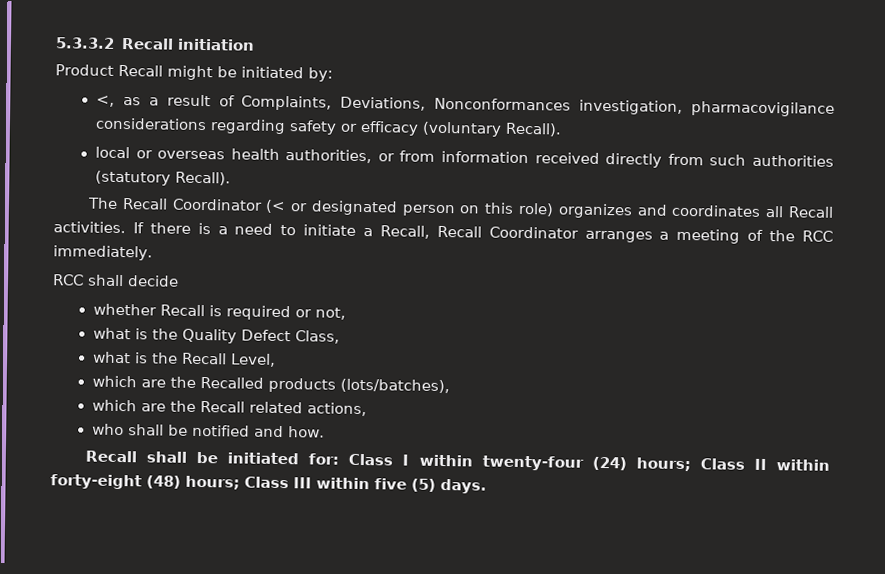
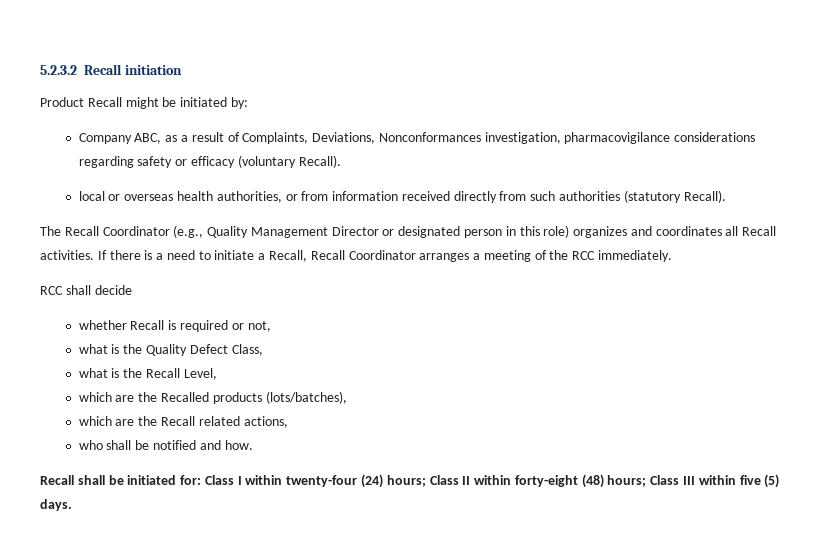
[55,37,115,49] 5.3.3.2 -> [40,65,77,75] 5.2.3.2
[95,95,115,107] <, -> [78,133,162,144] Company ABC,
[265,199,287,214] (< -> [173,225,379,238] (e.g., Quality Management Director
[459,205,481,214] on -> [505,226,516,236] in

